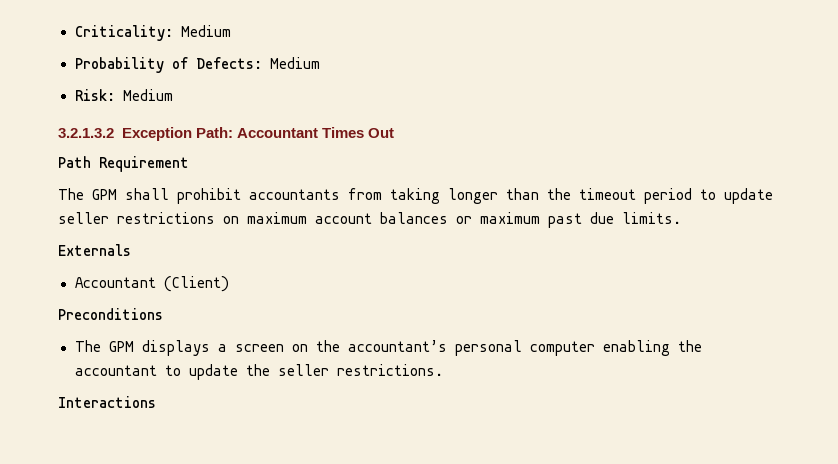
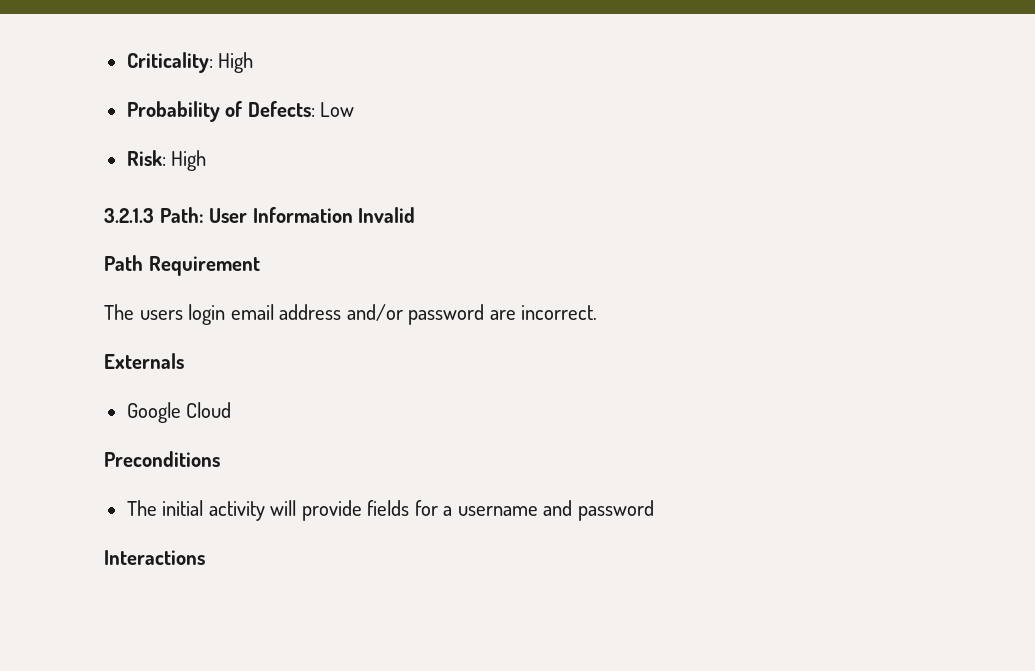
[180,25,231,37] Medium -> [218,52,254,73] High
[269,57,320,69] Medium -> [320,102,355,117] Low
[122,89,173,101] [58,127,394,141] [58,156,189,172] [58,188,773,204] [58,212,681,228] Medium // 3.2.1.3.2 Exception Path: Accountant Times Out // Path Requirement // The GPM shall prohibit accountants from taking longer than the timeout period to update seller restrictions on maximum account balances or maximum past due limits. -> [171,150,207,171] [104,207,416,223] [104,255,260,276] [104,304,598,325] High // 3.2.1.3 Path: User Information Invalid // Path Requirement // The users login email address and/or password are incorrect.
[74,276,229,292] Accountant (Client) -> [126,402,232,423] Google Cloud
[108,340,702,356] [74,364,443,380] GPM displays a screen on the accountant’s personal computer enabling the accountant to update the seller restrictions. -> [162,500,654,521] initial activity will provide fields for a username and password

